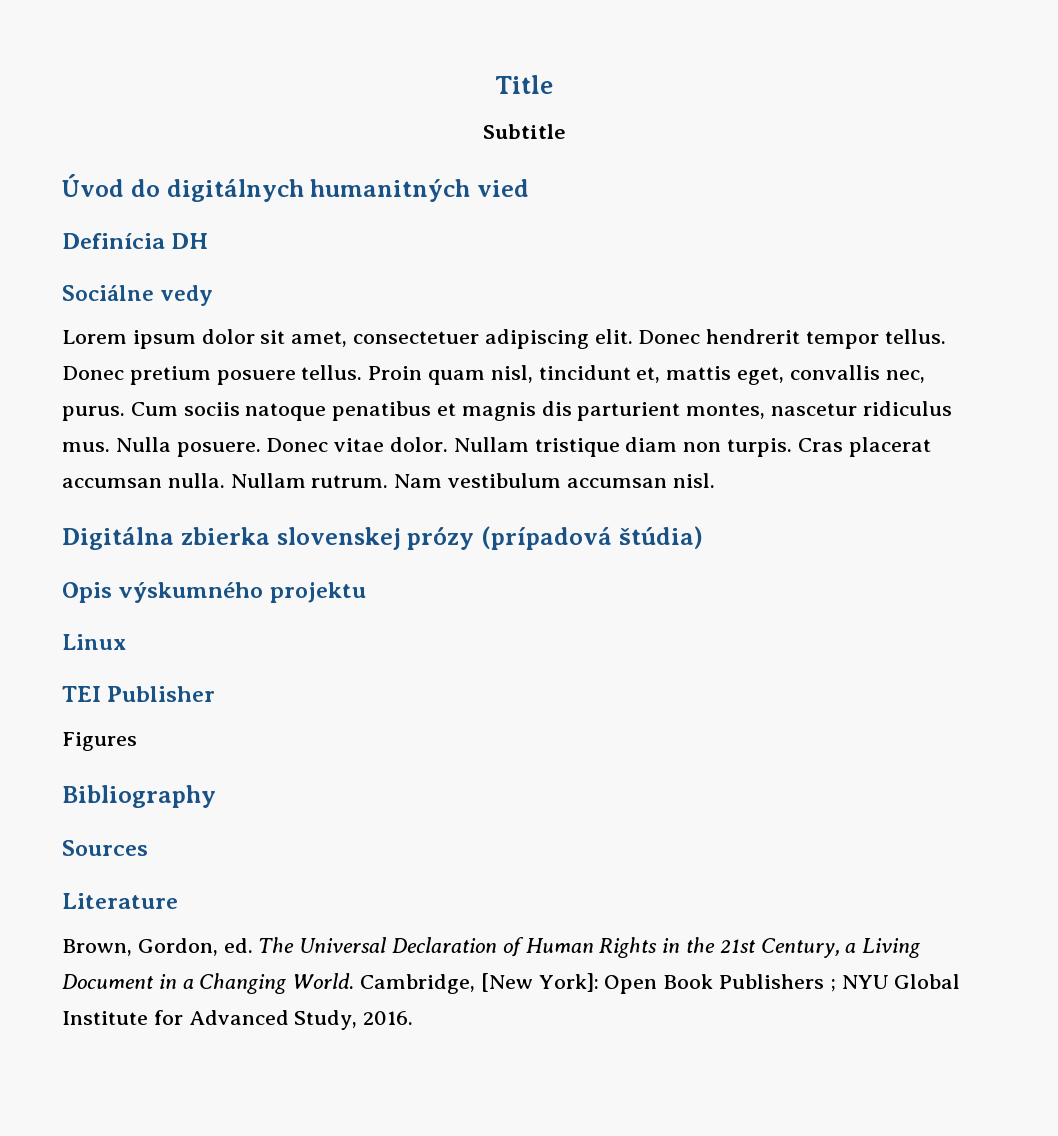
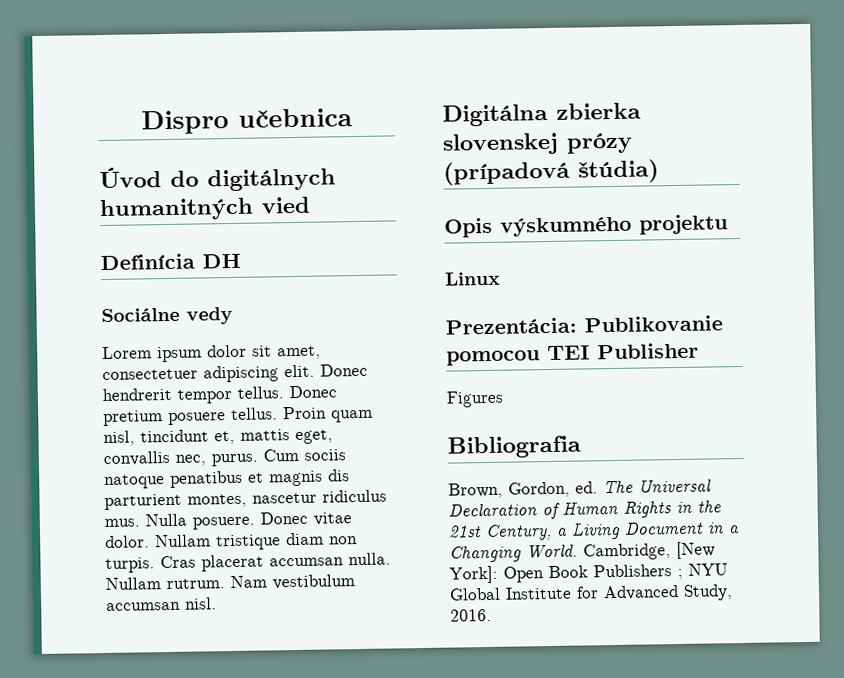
[495,75,553,94] [482,124,566,139] Title // Subtitle -> [140,108,353,135] Dispro učebnica
(126, 642) none -> [445,315,723,335] [446,350,540,366] Prezentácia: Publikovanie pomocou
[62,785,216,808] [62,840,148,856] [62,893,178,909] Bibliography // Sources // Literature -> [447,435,581,459] Bibliografia

